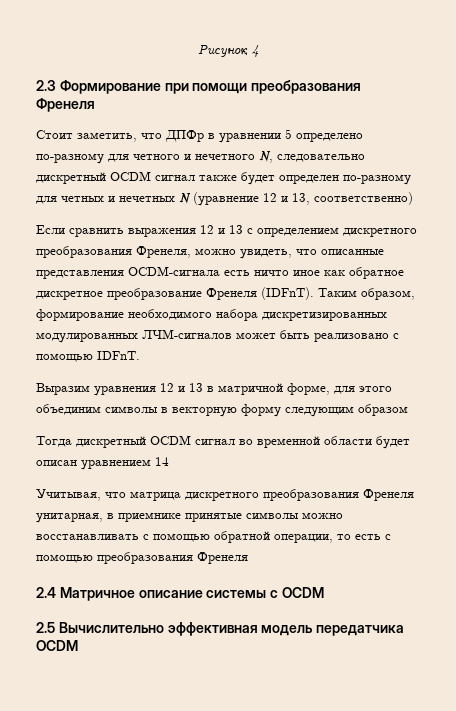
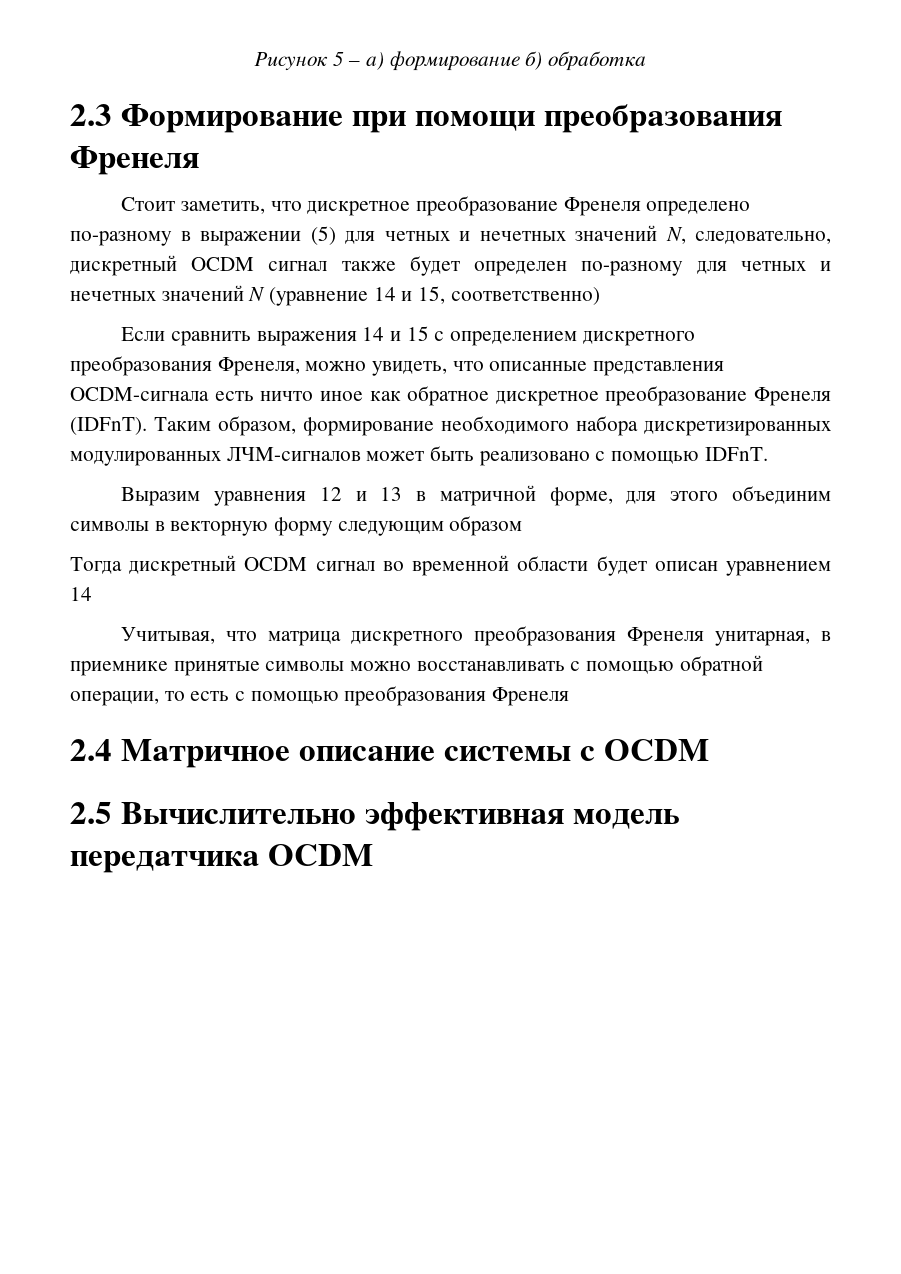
[251,45,259,57] 4 -> [332,51,647,71] 5 – а) формирование б) обработка
[165,129,363,143] [36,151,365,164] ДПФр в уравнении 5 определено по-разному для четного и нечетного N, следовательно -> [307,196,751,216] [70,225,831,246] дискретное преобразование Френеля определено по-разному в выражении (5) для четных и нечетных значений N, следовательно,
(175, 199) none -> [161,285,244,301] значений
[263,193,310,205] 12 и 13, -> [373,286,446,304] 14 и 15,
[200,225,243,234] 12 и 13 -> [362,326,429,341] 14 и 15

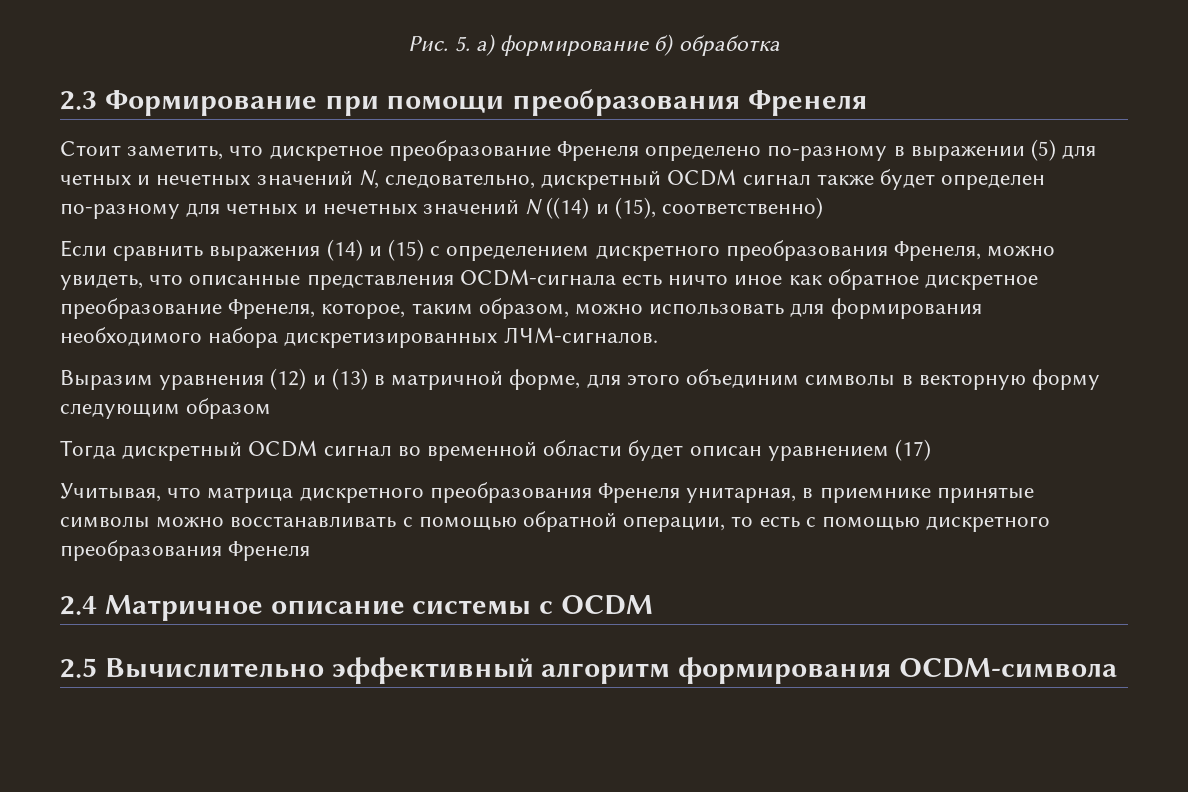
[253,52,361,71] Рисунок 5 – -> [408,36,470,52] Рис. 5.
[269,286,446,306] (уравнение 14 и 15, -> [546,197,656,219] ((14) и (15),
[362,326,429,341] 14 и 15 -> [326,239,425,261] (14) и (15)
[754,387,831,406] [70,416,831,436] [70,446,768,466] Френеля (IDFnT). Таким образом, формирование необходимого набора дискретизированных модулированных ЛЧМ-сигналов может быть реализовано с помощью IDFnT. -> [228,298,982,319] [60,327,658,348] Френеля, которое, таким образом, можно использовать для формирования необходимого набора дискретизированных ЛЧМ-сигналов.
[319,487,403,501] 12 и 13 -> [270,368,368,390] (12) и (13)
[70,587,92,601] 14 -> [895,439,932,461] (17)
(339, 697) none -> [926,516,1051,532] дискретного
[364,802,679,831] [70,844,373,873] эффективная модель передатчика OCDM -> [331,657,1118,684] эффективный алгоритм формирования OCDM-символа

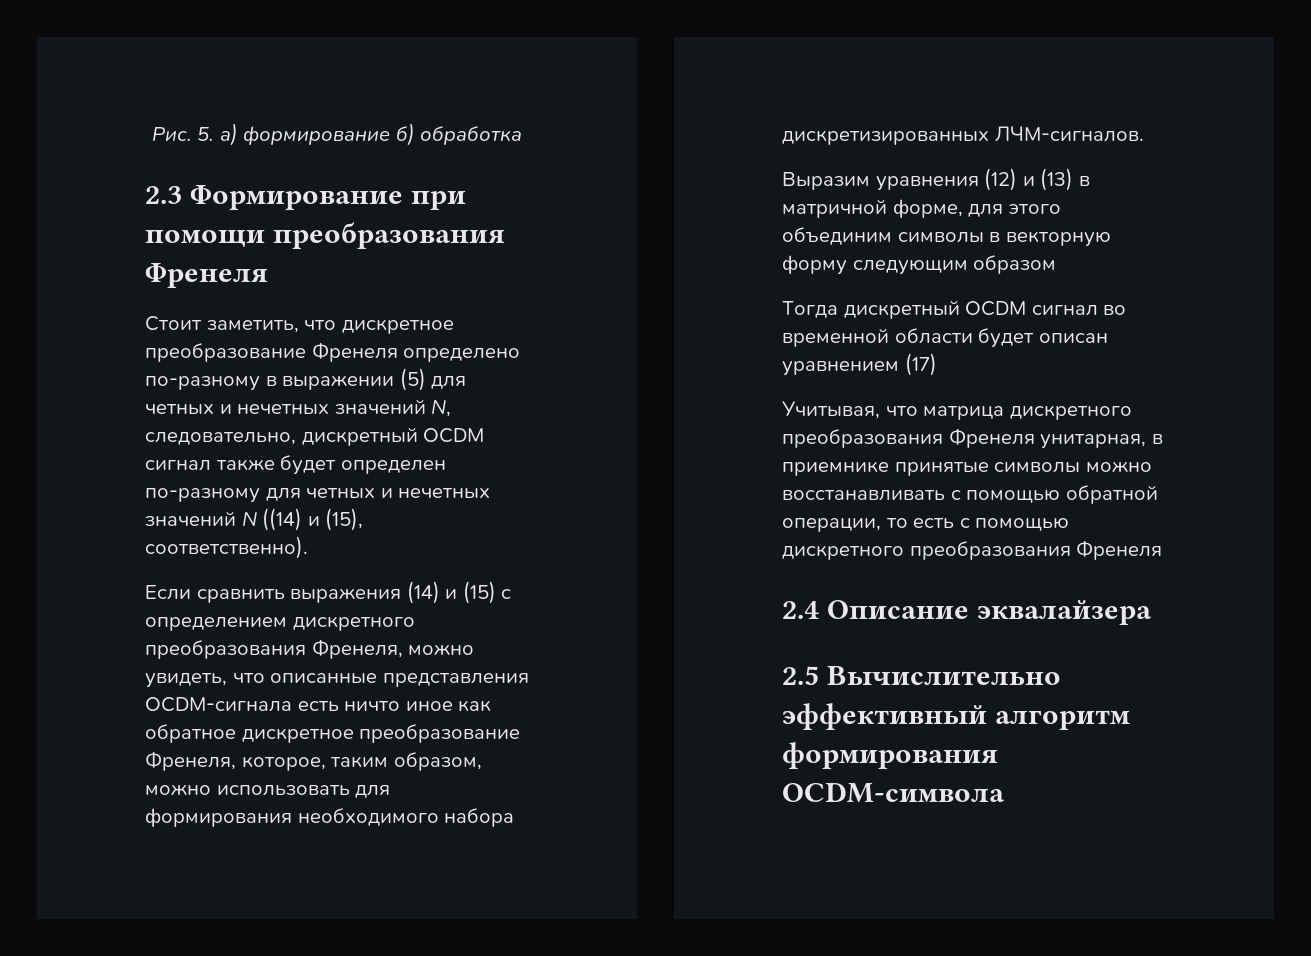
[662,197,824,219] соответственно) -> [145,536,308,559] соответственно).
[104,595,654,621] Матричное описание системы с OCDM -> [827,599,1153,625] Описание эквалайзера

